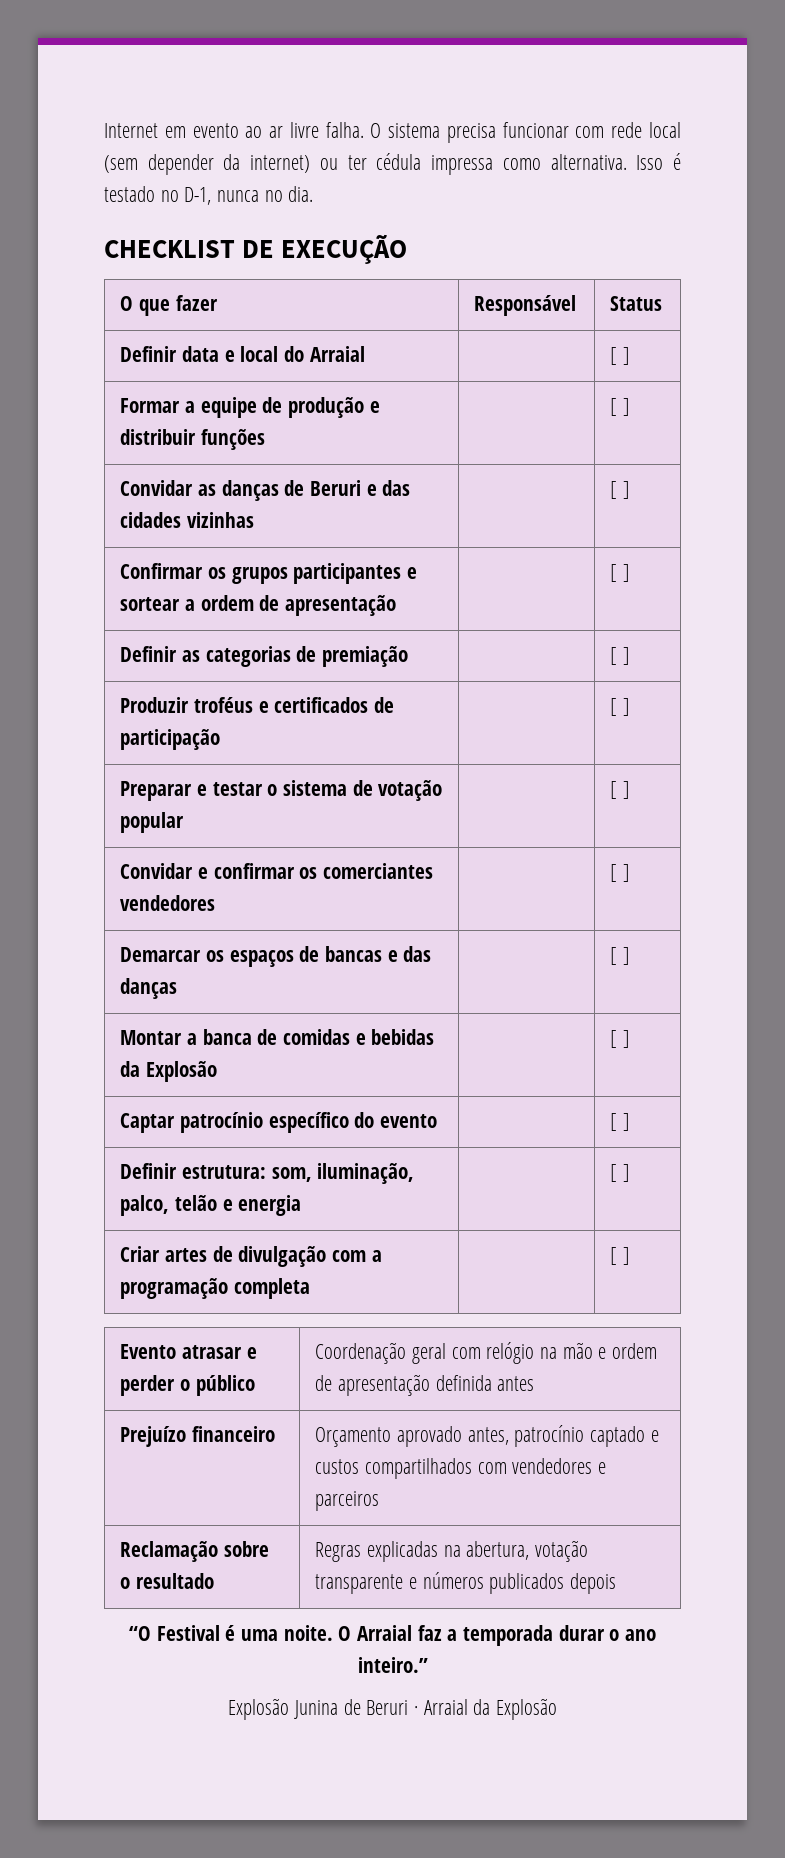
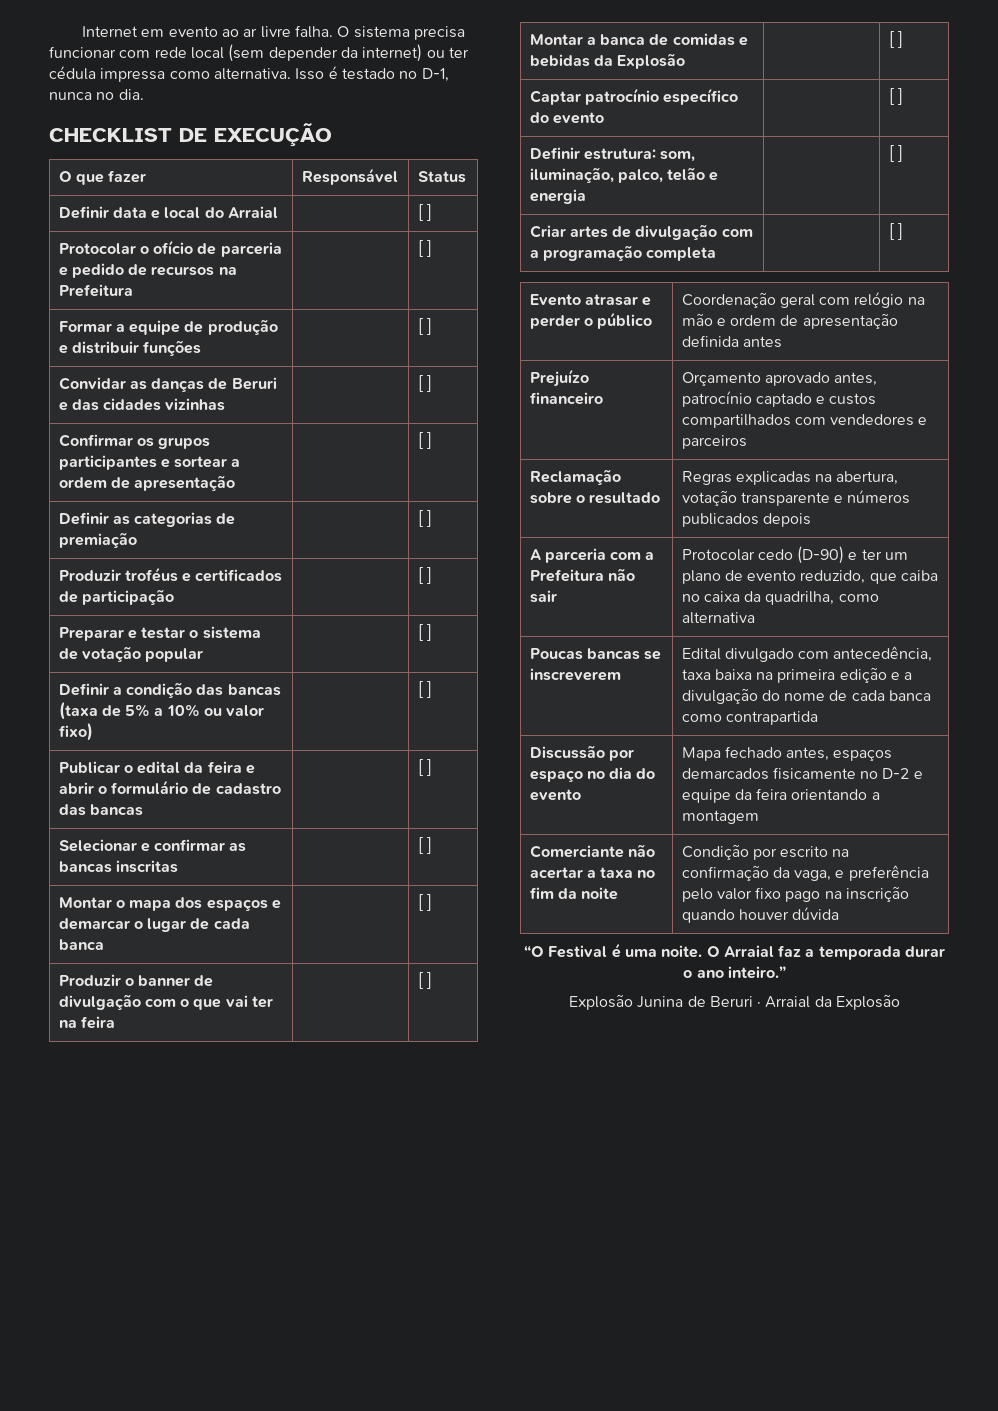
(630, 356) none -> [58,240,282,257] [58,263,237,278] [58,284,133,297] [417,240,432,257] // Protocolar o ofício de parceria e pedido de recursos na Prefeitura | | [ ]
[120,863,433,879] [120,895,216,911] [610,864,630,882] [120,946,432,967] [120,978,178,999] Convidar e confirmar os comerciantes vendedores | | [ ] // Demarcar os espaços de bancas e das danças -> [58,682,281,698] [58,702,265,720] [58,723,93,741] [417,681,432,698] [58,761,256,774] [58,780,281,795] [58,804,143,816] [417,759,432,776] [58,839,247,852] [58,860,178,873] [417,837,432,854] [58,897,282,911] [58,918,250,932] [58,939,104,950] [417,894,432,911] [58,974,214,987] [58,994,274,1010] [58,1016,115,1029] Definir a condição das bancas (taxa de 5% a 10% ou valor fixo) | | [ ] // Publicar o edital da feira e abrir o formulário de cadastro das bancas | | [ ] // Selecionar e confirmar as bancas inscritas | | [ ] // Montar o mapa dos espaços e demarcar o lugar de cada banca | | [ ] // Produzir o banner de divulgação com o que vai ter na feira
(616, 1583) none -> [529,548,655,563] [529,568,635,582] [529,590,557,603] [681,546,909,564] [681,570,939,584] [681,591,879,605] [681,612,755,624] [529,648,662,660] [529,668,621,681] [681,646,933,662] [681,667,913,683] [681,688,932,704] [681,711,818,725] [529,745,634,761] [529,767,656,782] [529,789,581,801] [681,746,893,761] [681,767,923,780] [681,788,880,803] [681,810,759,824] [529,844,655,858] [529,867,656,879] [529,887,619,900] [681,844,850,860] [681,865,929,881] [681,886,910,902] [681,907,840,923] // A parceria com a Prefeitura não sair | Protocolar cedo (D-90) e ter um plano de evento reduzido, que caiba no caixa da quadrilha, como alternativa // Poucas bancas se inscreverem | Edital divulgado com antecedência, taxa baixa na primeira edição e a divulgação do nome de cada banca como contrapartida // Discussão por espaço no dia do evento | Mapa fechado antes, espaços demarcados fisicamente no D-2 e equipe da feira orientando a montagem // Comerciante não acertar a taxa no fim da noite | Condição por escrito na confirmação da vaga, e preferência pelo valor fixo pago na inscrição quando houver dúvida

